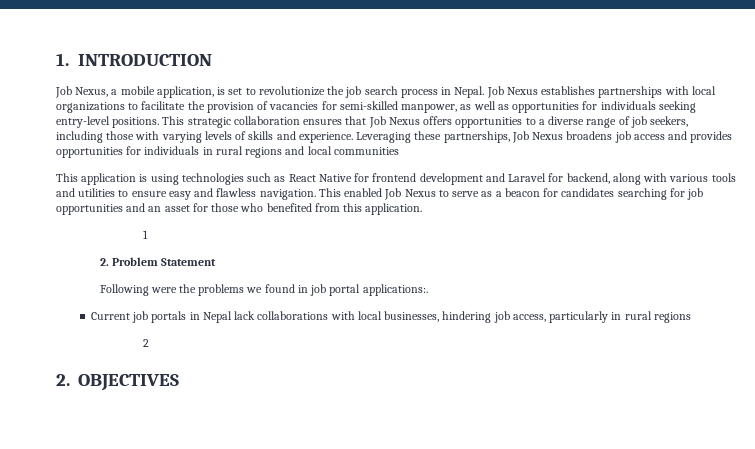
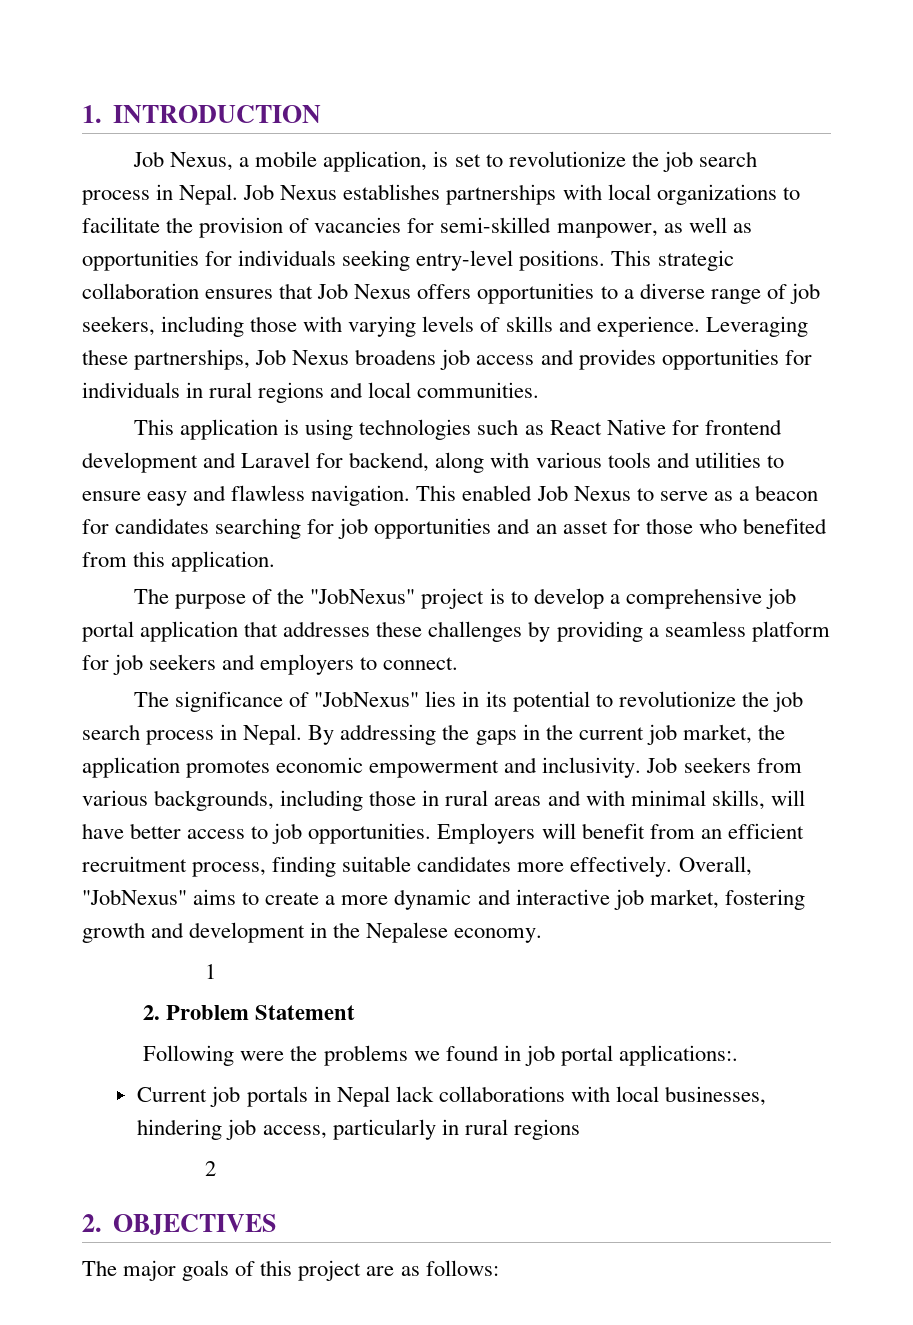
[333,147,399,155] communities -> [417,382,540,398] communities.
(423, 209) none -> [134,588,796,609] [82,621,830,642] [82,654,459,675] [134,691,803,712] [82,724,785,745] [82,757,802,778] [82,790,805,811] [82,823,804,844] [82,856,752,877] [82,889,805,910] [82,922,543,943] // The purpose of the "JobNexus" project is to develop a comprehensive job portal application that addresses these challenges by providing a seamless platform for job seekers and employers to connect. // The significance of "JobNexus" lies in its potential to revolutionize the job search process in Nepal. By addressing the gaps in the current job market, the application promotes economic empowerment and inclusivity. Job seekers from various backgrounds, including those in rural areas and with minimal skills, will have better access to job opportunities. Employers will benefit from an efficient recruitment process, finding suitable candidates more effectively. Overall, "JobNexus" aims to create a more dynamic and interactive job market, fostering growth and development in the Nepalese economy.
(179, 382) none -> [82,1260,499,1281] // The major goals of this project are as follows:

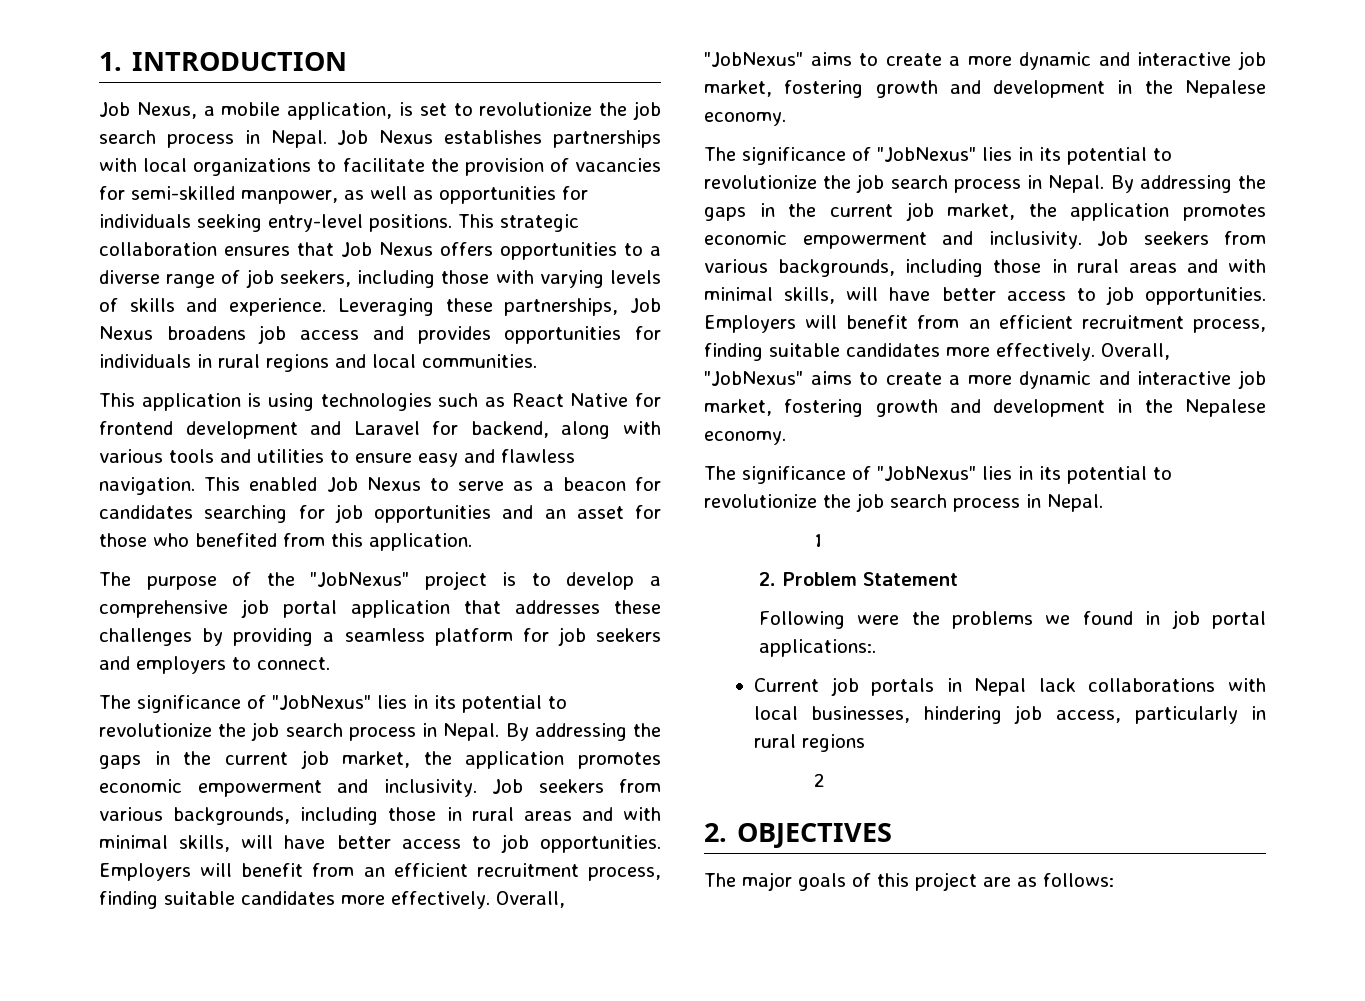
(543, 935) none -> [704,147,1172,165] [704,174,1266,193] [704,202,1266,221] [704,231,1266,249] [704,259,1266,277] [704,286,1266,305] [704,315,1266,333] [704,343,1170,361] [704,370,1266,389] [704,399,1266,417] [704,431,786,445] [704,466,1172,484] [704,493,1103,512] // The significance of "JobNexus" lies in its potential to revolutionize the job search process in Nepal. By addressing the gaps in the current job market, the application promotes economic empowerment and inclusivity. Job seekers from various backgrounds, including those in rural areas and with minimal skills, will have better access to job opportunities. Employers will benefit from an efficient recruitment process, finding suitable candidates more effectively. Overall, "JobNexus" aims to create a more dynamic and interactive job market, fostering growth and development in the Nepalese economy. // The significance of "JobNexus" lies in its potential to revolutionize the job search process in Nepal.

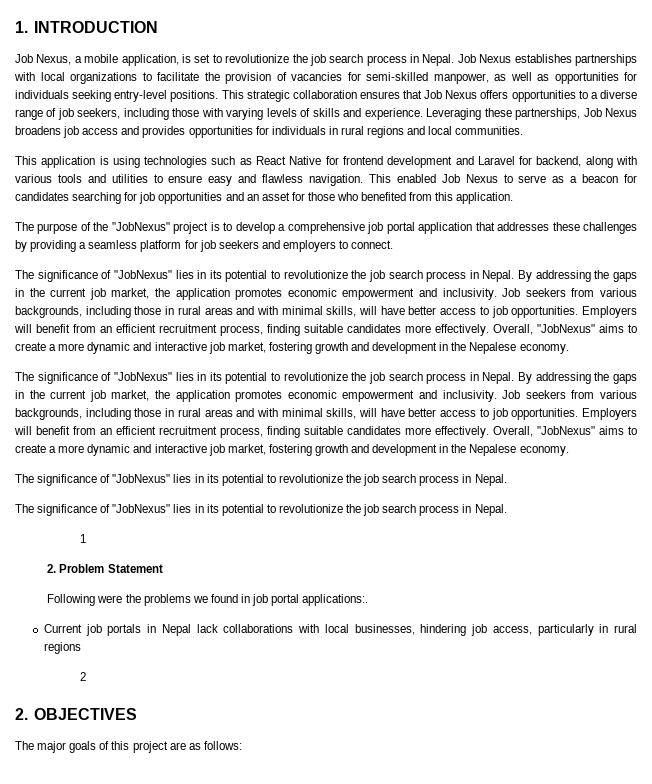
(1103, 503) none -> [15,504,507,516] // The significance of "JobNexus" lies in its potential to revolutionize the job search process in Nepal.

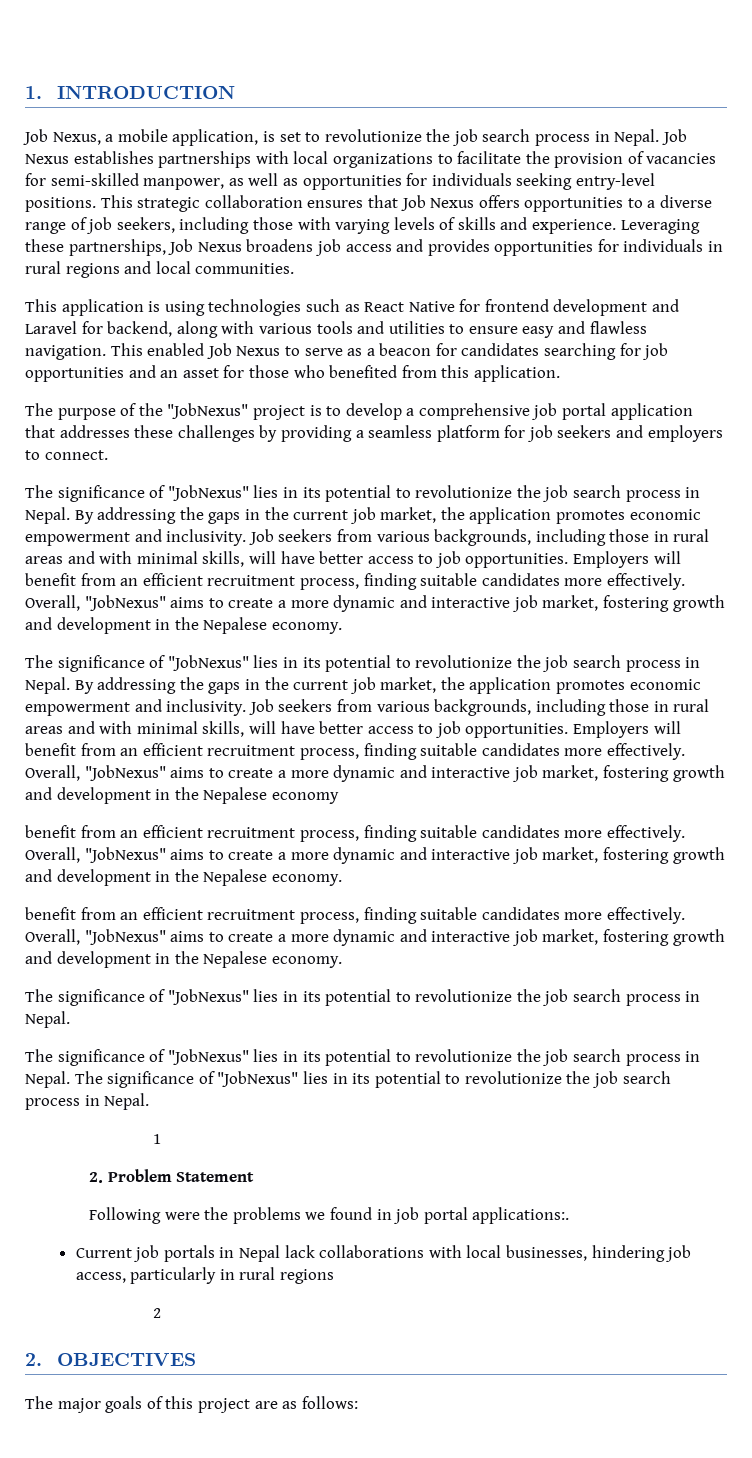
(517, 450) none -> [271,792,339,804] [25,825,685,842] [25,847,725,864] [25,869,342,886] [25,907,685,924] [25,929,725,946] [25,951,268,968] economy // benefit from an efficient recruitment process, finding suitable candidates more effectively. Overall, "JobNexus" aims to create a more dynamic and interactive job market, fostering growth and development in the Nepalese economy. // benefit from an efficient recruitment process, finding suitable candidates more effectively. Overall, "JobNexus" aims to create a more dynamic and interactive job market, fostering growth and development in the Nepalese
(507, 510) none -> [74,1071,671,1088] [25,1093,150,1110] The significance of "JobNexus" lies in its potential to revolutionize the job search process in Nepal.

